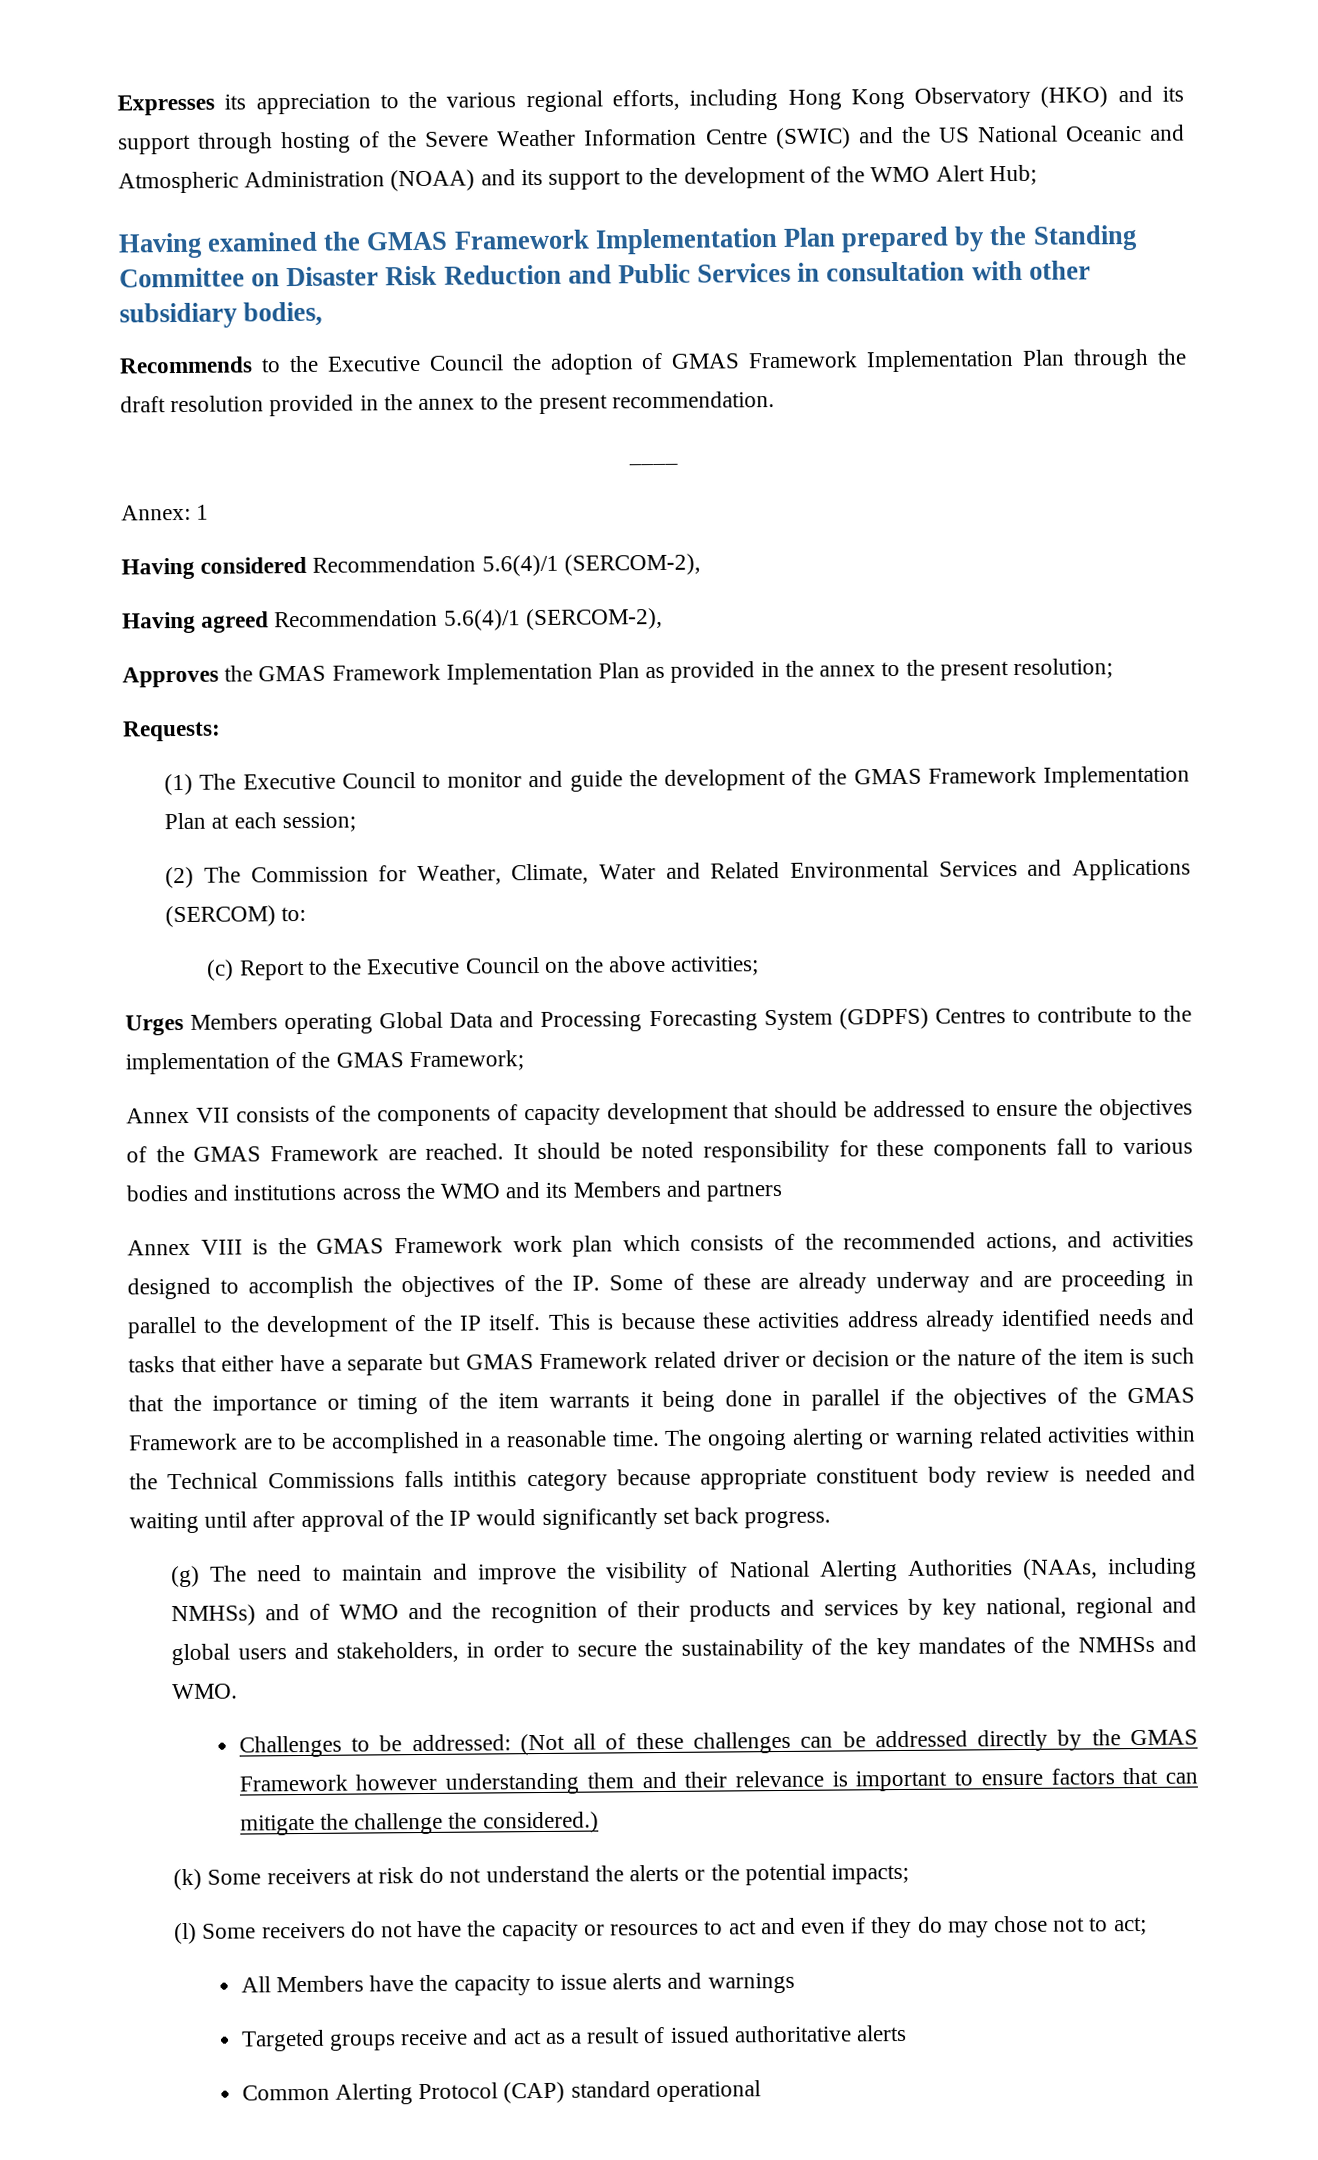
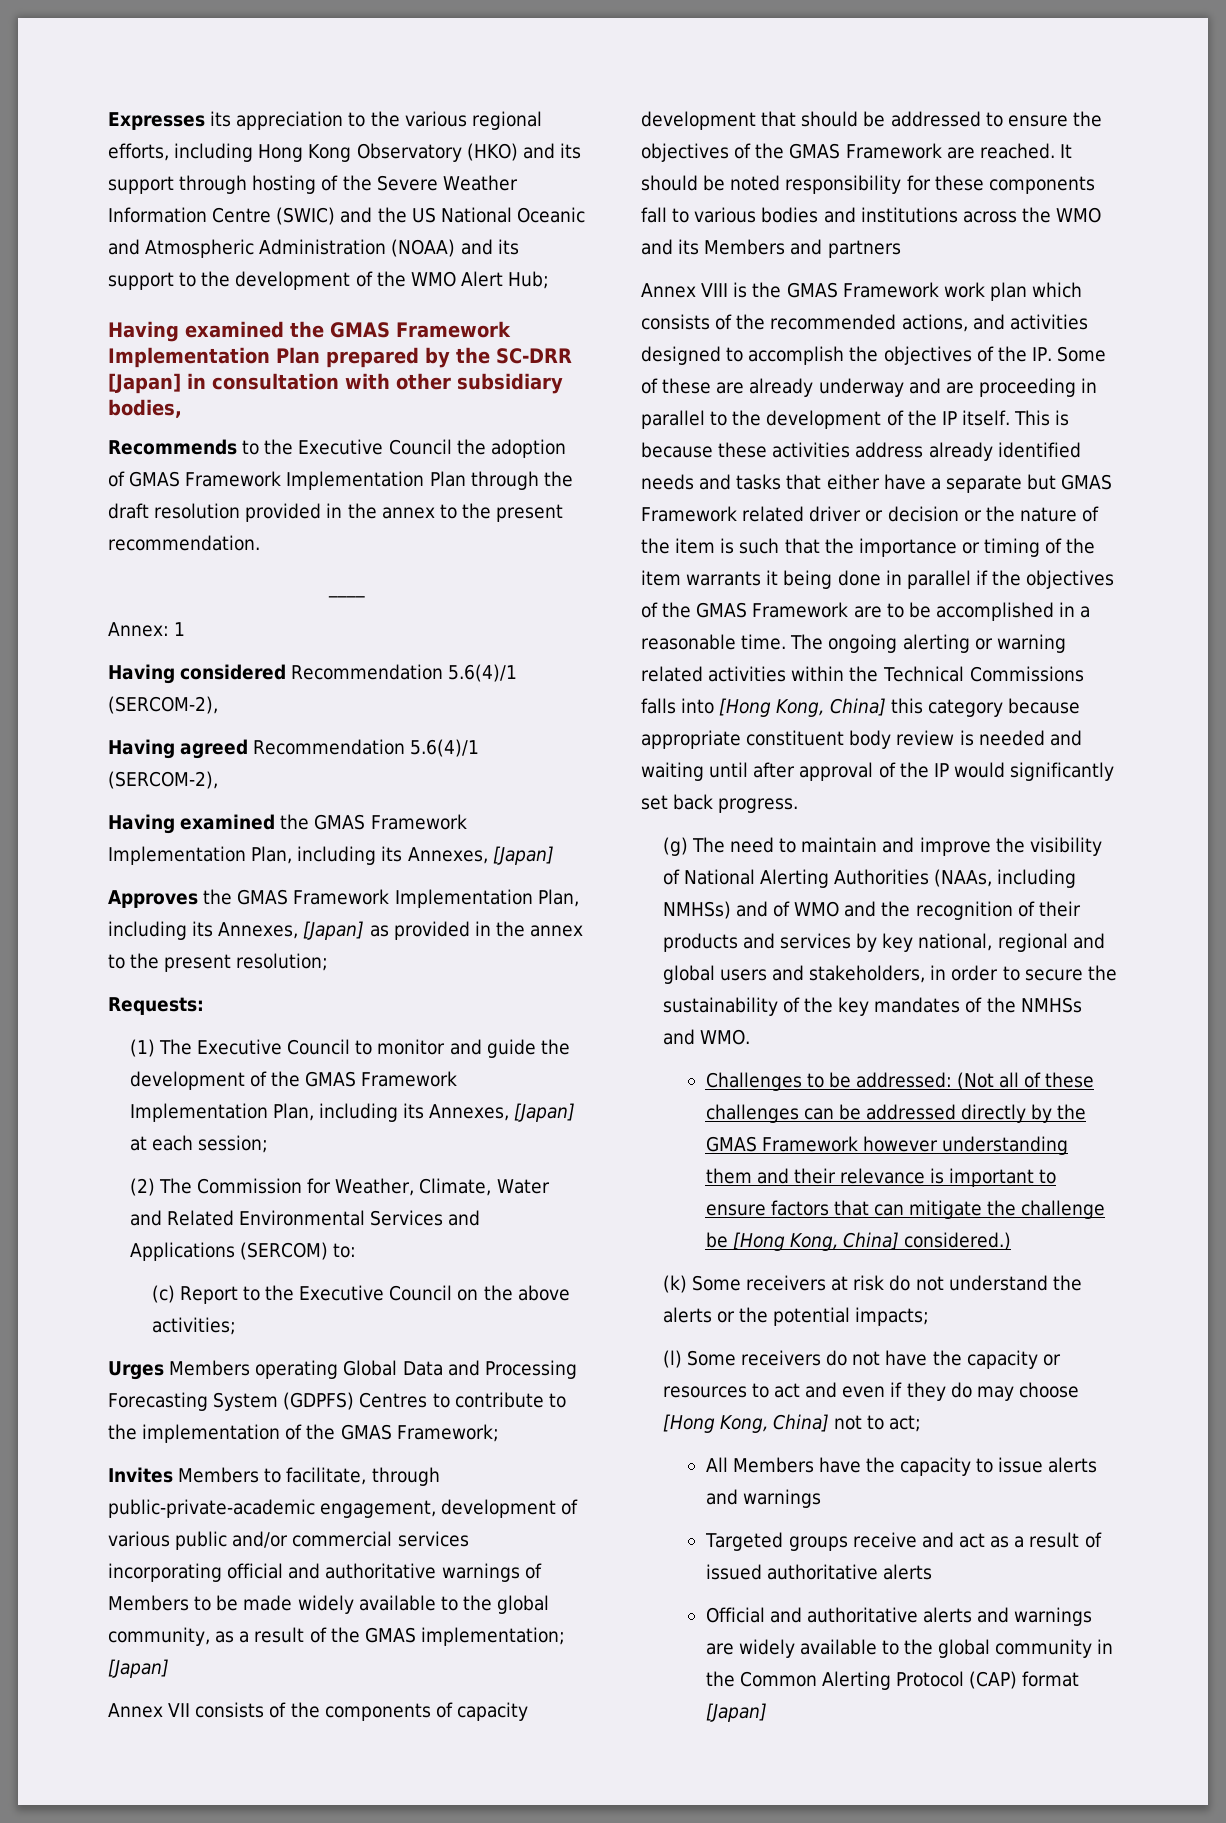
[1032,224,1137,251] [119,262,792,288] Standing Committee on Disaster Risk Reduction and Public Services -> [496,348,572,364] [108,373,181,394] SC-DRR [Japan]
(663, 619) none -> [108,814,467,834] [108,846,554,865] // Having examined the GMAS Framework Implementation Plan, including its Annexes, [Japan]
[598,662,641,679] Plan -> [537,889,579,907] [108,921,365,940] Plan, including its Annexes, [Japan]
[164,812,207,830] Plan -> [272,1103,576,1122] Plan, including its Annexes, [Japan]
(524, 1061) none -> [108,1467,440,1486] [108,1499,579,1518] [108,1531,469,1550] [108,1563,542,1582] [108,1595,550,1614] [108,1627,565,1646] [108,1659,169,1678] // Invites Members to facilitate, through public-private-academic engagement, development of various public and/or commercial services incorporating official and authoritative warnings of Members to be made widely available to the global community, as a result of the GMAS implementation; [Japan]
[453,1470,518,1487] intithis -> [681,698,923,717] into [Hong Kong, China] this
[448,1812,478,1829] the -> [705,1232,899,1251] be [Hong Kong, China]
[994,1915,1049,1933] chose -> [1018,1382,1079,1398] [662,1414,830,1433] choose [Hong Kong, China]
(908, 2033) none -> [705,1607,1093,1626] [705,1639,1114,1658] [705,1671,735,1687] Official and authoritative alerts and warnings are widely available to the global community in the
[570,2080,761,2103] standard operational -> [1022,1671,1080,1687] [705,1703,767,1722] format [Japan]

